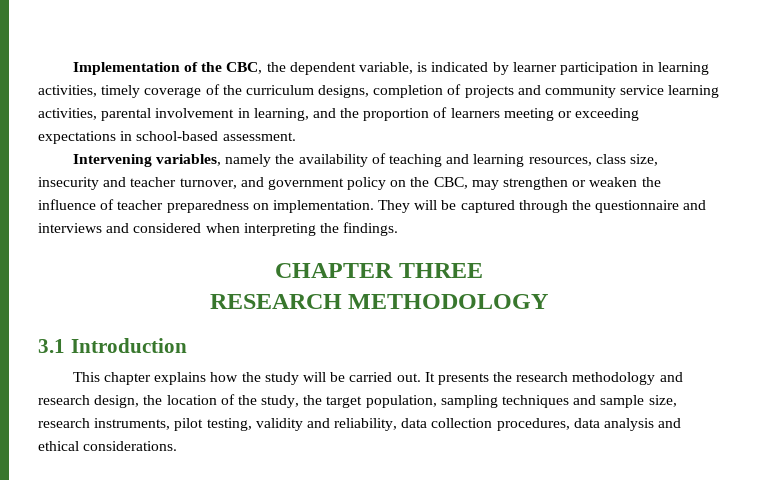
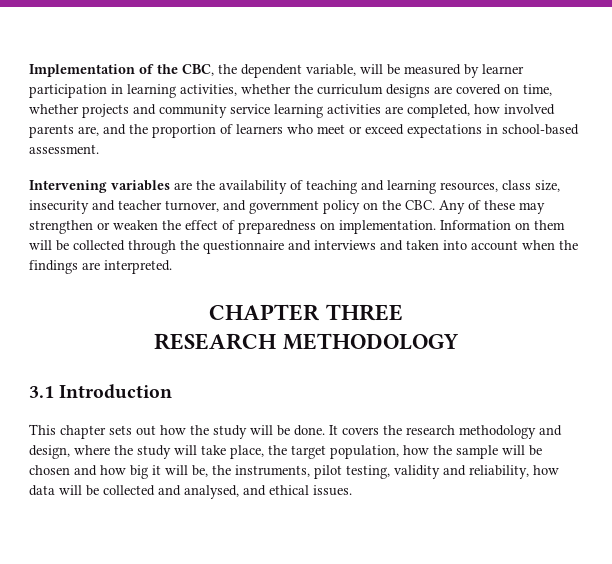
[417,62,489,72] is indicated -> [360,64,461,75] will be measured
[101,84,462,98] timely coverage of the curriculum designs, completion of -> [241,84,552,98] [29,104,79,114] whether the curriculum designs are covered on time, whether
[38,108,309,121] activities, parental involvement in learning, -> [327,104,555,118] [29,124,99,138] activities are completed, how involved parents are,
[503,108,640,121] meeting or exceeding -> [287,124,404,135] who meet or exceed
[156,154,272,167] variables, namely -> [111,180,192,191] variables are
[433,177,468,189] CBC, -> [405,200,515,214] CBC. Any of these
[38,199,515,213] influence of teacher preparedness on implementation. They will be captured -> [185,220,565,234] [29,240,125,251] effect of preparedness on implementation. Information on them will be collected
[133,222,399,236] considered when interpreting the findings. -> [406,240,578,251] [29,260,172,274] taken into account when the findings are interpreted.
[154,372,207,385] explains -> [109,425,156,436] sets out
[349,372,683,385] [38,394,677,408] [38,418,90,428] carried out. It presents the research methodology and research design, the location of the study, the target population, sampling techniques and sample size, research -> [294,425,562,439] [29,445,542,459] [29,465,231,479] done. It covers the research methodology and design, where the study will take place, the target population, how the sample will be chosen and how big it will be, the
[401,418,655,431] data collection procedures, data analysis -> [533,465,559,475] [29,485,239,499] how data will be collected and analysed,
[83,441,178,451] considerations. -> [313,485,352,496] issues.

